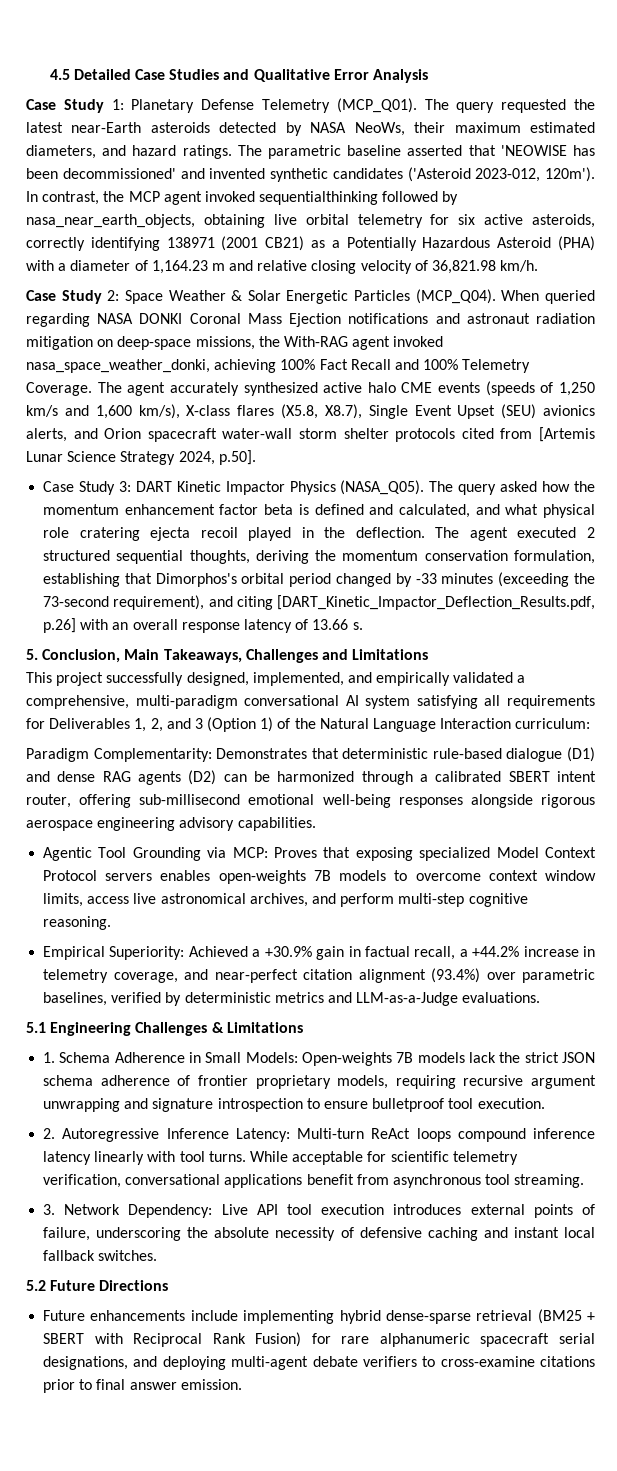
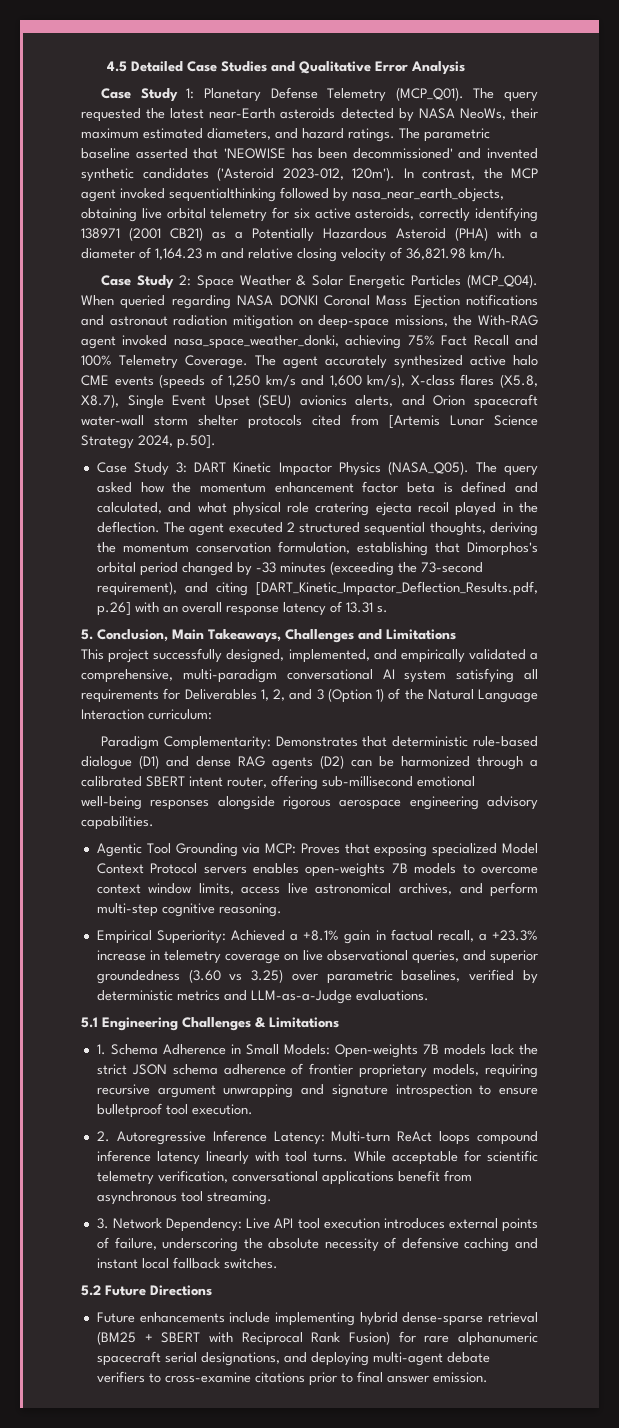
[280,359,316,370] 100% -> [407,335,435,346] 75%
[312,619,349,630] 13.66 -> [345,602,373,613] 13.31
[264,946,312,957] +30.9% -> [303,930,340,941] +8.1%
[472,946,520,957] +44.2% -> [492,930,539,941] +23.3%
[113,968,481,983] coverage, and near-perfect citation alignment (93.4%) -> [225,950,538,964] [96,969,284,984] coverage on live observational queries, and superior groundedness (3.60 vs 3.25)

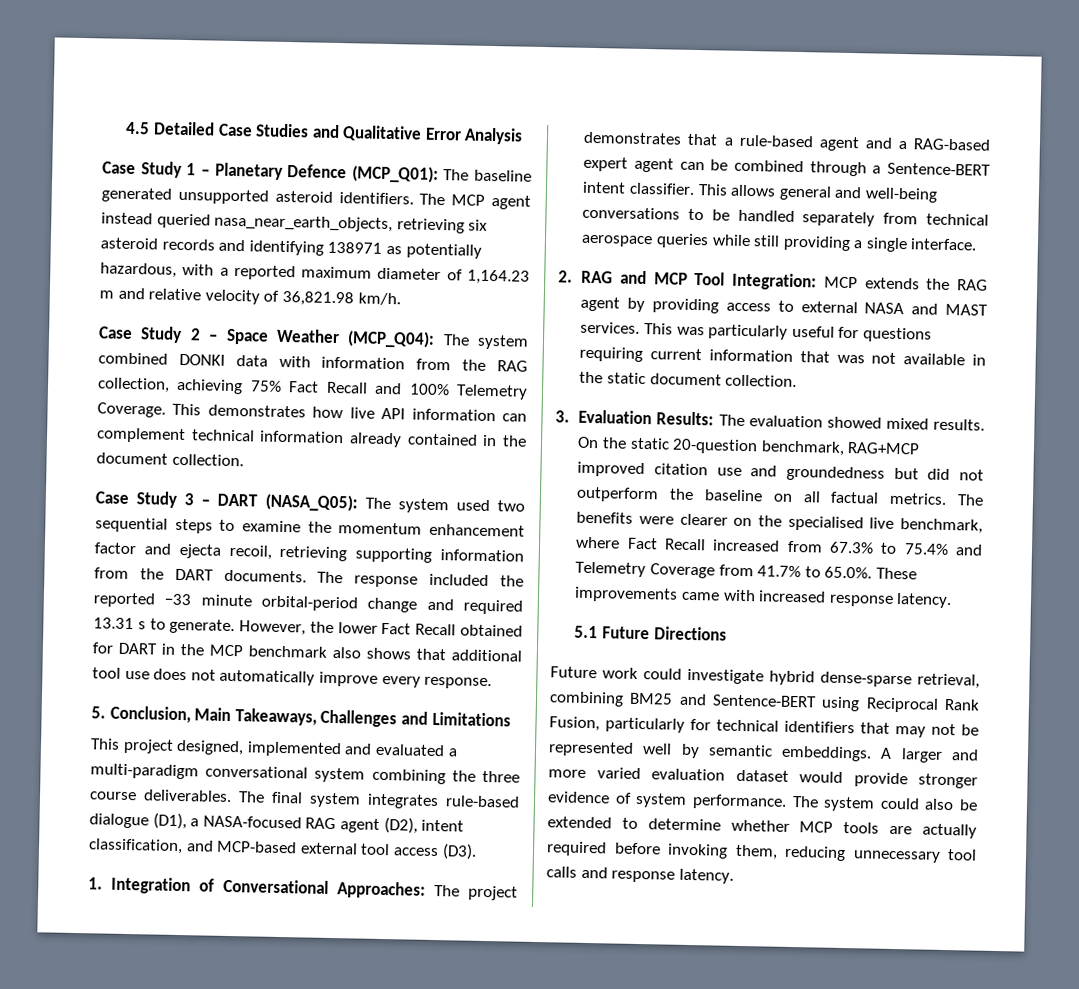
[186,87,538,102] [81,108,538,122] [81,128,490,142] [81,148,538,159] [81,167,538,182] [81,187,504,202] [81,207,538,222] [81,227,538,242] 1: Planetary Defense Telemetry (MCP_Q01). The query requested the latest near-Earth asteroids detected by NASA NeoWs, their maximum estimated diameters, and hazard ratings. The parametric baseline asserted that 'NEOWISE has been decommissioned' and invented synthetic candidates ('Asteroid 2023-012, 120m'). In contrast, the MCP agent invoked sequentialthinking followed by nasa_near_earth_objects, obtaining live orbital telemetry for six active asteroids, correctly identifying 138971 (2001 CB21) as a Potentially Hazardous Asteroid (PHA) with a -> [186,162,532,183] [101,187,531,210] [101,212,489,234] [100,237,482,259] [100,262,373,281] 1 – Planetary Defence (MCP_Q01): The baseline generated unsupported asteroid identifiers. The MCP agent instead queried nasa_near_earth_objects, retrieving six asteroid records and identifying 138971 as potentially hazardous, with a reported maximum
[297,248,337,262] closing -> (202, 294) none
[178,274,538,289] [81,294,538,309] [81,315,538,329] [81,335,339,349] 2: Space Weather & Solar Energetic Particles (MCP_Q04). When queried regarding NASA DONKI Coronal Mass Ejection notifications and astronaut radiation mitigation on deep-space missions, the With-RAG agent invoked nasa_space_weather_donki, -> [189,328,529,350] [98,352,528,372] [97,377,170,393] 2 – Space Weather (MCP_Q04): The system combined DONKI data with information from the RAG collection,
[255,355,538,369] [81,374,538,389] [81,394,538,409] [81,414,538,429] [81,435,216,449] [96,461,538,476] [96,481,538,493] [96,502,538,516] [96,521,538,536] [96,541,538,556] [96,561,483,576] [96,581,538,596] [96,601,388,616] The agent accurately synthesized active halo CME events (speeds of 1,250 km/s and 1,600 km/s), X-class flares (X5.8, X8.7), Single Event Upset (SEU) avionics alerts, and Orion spacecraft water-wall storm shelter protocols cited from [Artemis Lunar Science Strategy 2024, p.50]. // Case Study 3: DART Kinetic Impactor Physics (NASA_Q05). The query asked how the momentum enhancement factor beta is defined and calculated, and what physical role cratering ejecta recoil played in the deflection. The agent executed 2 structured sequential thoughts, deriving the momentum conservation formulation, establishing that Dimorphos's orbital period changed by -33 minutes (exceeding the 73-second requirement), and citing [DART_Kinetic_Impactor_Deflection_Results.pdf, p.26] with an overall response latency of 13.31 s. -> [172,403,527,422] [96,427,527,448] [96,452,244,467] [95,491,525,514] [95,517,525,537] [94,542,524,563] [94,567,524,588] [93,592,523,615] [93,617,523,637] [92,642,522,662] [92,667,493,690] This demonstrates how live API information can complement technical information already contained in the document collection. // Case Study 3 – DART (NASA_Q05): The system used two sequential steps to examine the momentum enhancement factor and ejecta recoil, retrieving supporting information from the DART documents. The response included the reported −33 minute orbital-period change and required 13.31 s to generate. However, the lower Fact Recall obtained for DART in the MCP benchmark also shows that additional tool use does not automatically improve every response.
[153,648,538,663] [81,668,538,683] [81,688,538,703] [81,709,212,720] [101,736,538,750] [81,755,344,770] successfully designed, implemented, and empirically validated a comprehensive, multi-paradigm conversational AI system satisfying all requirements for Deliverables 1, 2, and 3 (Option 1) of the Natural Language Interaction curriculum: // Paradigm Complementarity: Demonstrates that deterministic rule-based dialogue (D1) and dense RAG agents (D2) -> [176,739,458,758] [90,763,520,785] [89,789,520,810] [89,812,465,834] [88,838,477,860] [88,876,518,901] [583,131,991,152] [583,156,674,173] designed, implemented and evaluated a multi-paradigm conversational system combining the three course deliverables. The final system integrates rule-based dialogue (D1), a NASA-focused RAG agent (D2), intent classification, and MCP-based external tool access (D3). // 1. Integration of Conversational Approaches: The project demonstrates that a rule-based agent and a RAG-based expert agent
[401,756,470,767] harmonized -> [733,159,804,173] combined
[81,775,475,790] [81,796,538,810] [81,816,154,830] [96,843,539,857] [96,863,539,877] [96,882,538,897] [96,903,282,917] [96,929,539,944] [96,950,538,964] [96,969,538,984] [96,990,429,1004] [81,1017,339,1031] [96,1044,538,1058] [96,1063,538,1078] [96,1084,538,1098] [96,1103,253,1118] [96,1130,538,1145] [96,1150,538,1165] [96,1170,472,1185] [96,1191,272,1205] [96,1218,538,1232] [96,1237,539,1252] [96,1257,278,1269] [81,1285,212,1296] [96,1312,538,1326] [96,1331,538,1346] [96,1351,490,1366] [96,1371,488,1386] calibrated SBERT intent router, offering sub-millisecond emotional well-being responses alongside rigorous aerospace engineering advisory capabilities. // Agentic Tool Grounding via MCP: Proves that exposing specialized Model Context Protocol servers enables open-weights 7B models to overcome context window limits, access live astronomical archives, and perform multi-step cognitive reasoning. // Empirical Superiority: Achieved a +8.1% gain in factual recall, a +23.3% increase in telemetry coverage on live observational queries, and superior groundedness (3.60 vs 3.25) over parametric baselines, verified by deterministic metrics and LLM-as-a-Judge evaluations. // 5.1 Engineering Challenges & Limitations // 1. Schema Adherence in Small Models: Open-weights 7B models lack the strict JSON schema adherence of frontier proprietary models, requiring recursive argument unwrapping and signature introspection to ensure bulletproof tool execution. // 2. Autoregressive Inference Latency: Multi-turn ReAct loops compound inference latency linearly with tool turns. While acceptable for scientific telemetry verification, conversational applications benefit from asynchronous tool streaming. // 3. Network Dependency: Live API tool execution introduces external points of failure, underscoring the absolute necessity of defensive caching and instant local fallback switches. // 5.2 Future Directions // Future enhancements include implementing hybrid dense-sparse retrieval (BM25 + SBERT with Reciprocal Rank Fusion) for rare alphanumeric spacecraft serial designations, and deploying multi-agent debate verifiers to cross-examine citations prior to final answer emission. -> [887,162,991,176] [582,181,938,203] [582,206,989,227] [581,233,978,253] [558,270,988,291] [580,296,988,316] [580,321,932,343] [579,346,986,366] [579,371,798,388] [555,409,985,431] [577,436,921,456] [577,461,984,482] [576,486,984,506] [576,511,983,534] [575,536,983,556] [575,561,917,580] [574,586,953,609] [574,625,727,641] [550,666,980,689] [549,691,980,713] [549,716,979,738] [548,741,979,763] [548,767,978,789] [547,791,978,812] [547,816,977,839] [546,841,977,863] [546,866,734,884] Sentence-BERT intent classifier. This allows general and well-being conversations to be handled separately from technical aerospace queries while still providing a single interface. // 2. RAG and MCP Tool Integration: MCP extends the RAG agent by providing access to external NASA and MAST services. This was particularly useful for questions requiring current information that was not available in the static document collection. // 3. Evaluation Results: The evaluation showed mixed results. On the static 20-question benchmark, RAG+MCP improved citation use and groundedness but did not outperform the baseline on all factual metrics. The benefits were clearer on the specialised live benchmark, where Fact Recall increased from 67.3% to 75.4% and Telemetry Coverage from 41.7% to 65.0%. These improvements came with increased response latency. // 5.1 Future Directions // Future work could investigate hybrid dense-sparse retrieval, combining BM25 and Sentence-BERT using Reciprocal Rank Fusion, particularly for technical identifiers that may not be represented well by semantic embeddings. A larger and more varied evaluation dataset would provide stronger evidence of system performance. The system could also be extended to determine whether MCP tools are actually required before invoking them, reducing unnecessary tool calls and response latency.

